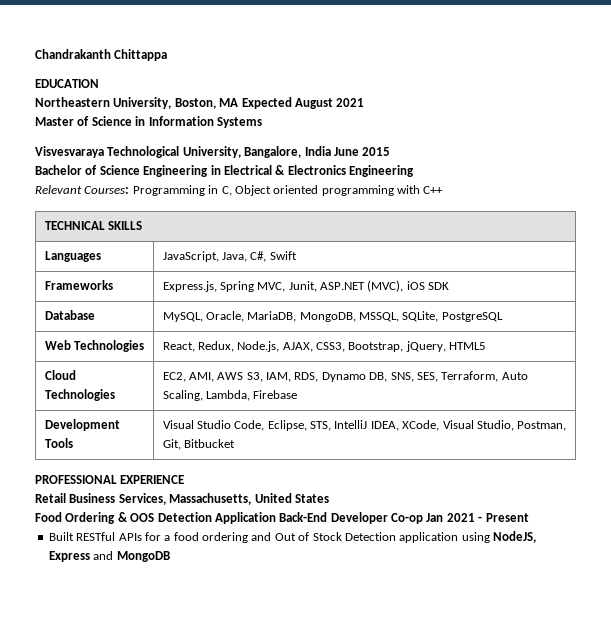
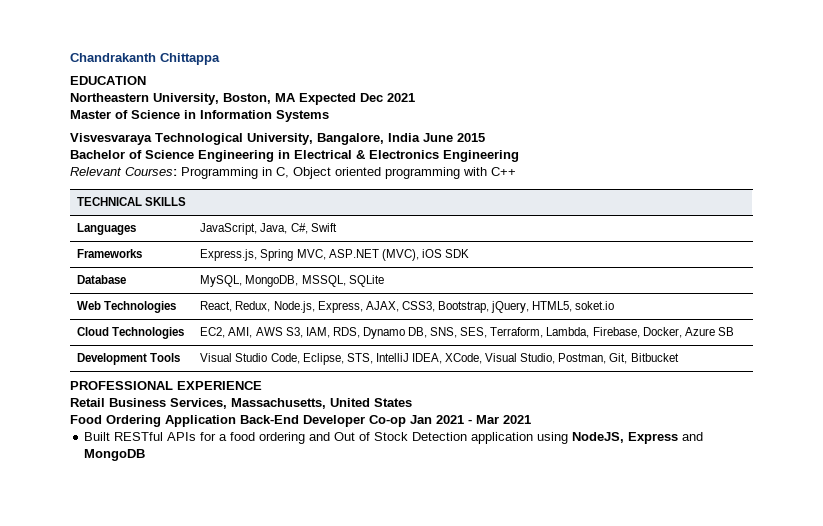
[294,98,333,109] August -> [360,93,383,102] Dec
[288,281,317,292] Junit, -> (326, 254) none
[205,311,503,322] Oracle, MariaDB, MongoDB, MSSQL, SQLite, PostgreSQL -> [245,275,384,287] MongoDB, MSSQL, SQLite
(280, 346) none -> [317,301,363,313] Express,
[449,342,487,350] HTML5 -> [532,301,615,312] HTML5, soket.io
[501,372,528,380] [162,390,298,401] Auto Scaling, Lambda, Firebase -> [546,327,734,338] Lambda, Firebase, Docker, Azure SB
[117,512,212,522] & OOS Detection -> (161, 421) none
[485,513,529,522] Present -> [476,415,531,424] Mar 2021

